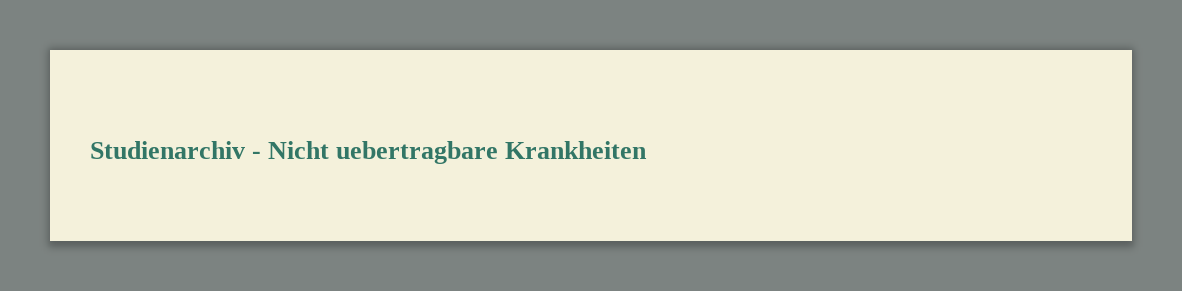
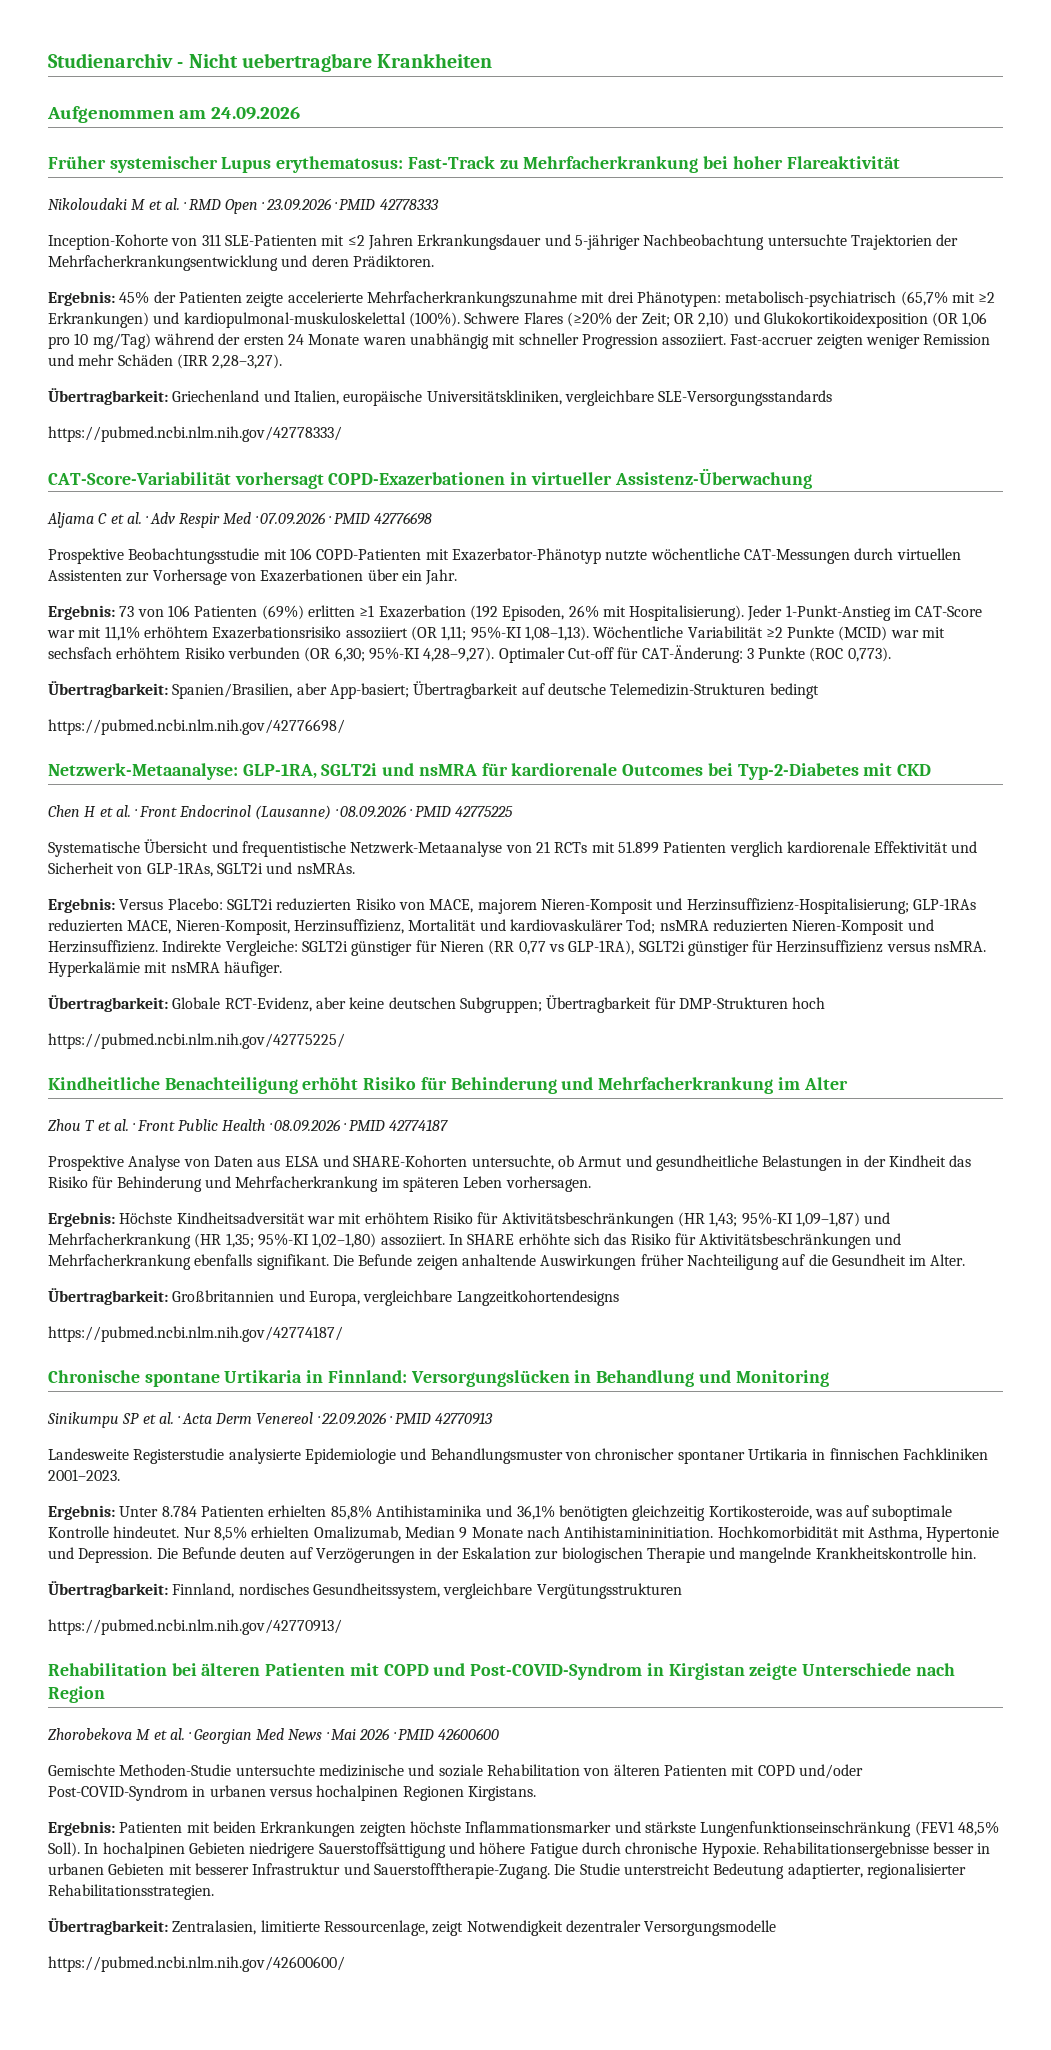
(648, 150) none -> [47,106,300,123] [48,156,900,173] [48,198,439,214] [48,234,959,250] [48,255,434,271] [48,291,996,307] [48,312,988,328] [48,333,991,349] [48,354,283,369] [48,388,833,406] [48,426,342,442] [48,468,812,489] [47,512,432,528] [48,548,961,564] [48,569,458,585] [48,605,983,621] [47,626,946,641] [48,645,891,663] [48,681,819,699] [48,719,345,735] [48,763,931,780] [48,805,513,820] [48,839,978,857] [48,862,355,877] [48,898,976,914] [48,919,934,935] [48,940,987,956] [48,961,282,977] [48,995,826,1013] [48,1033,345,1049] [48,1077,848,1094] [48,1119,448,1132] [48,1155,972,1171] [48,1176,591,1192] [48,1212,891,1228] [48,1233,902,1249] [48,1254,966,1270] [48,1288,619,1306] [48,1326,343,1342] [48,1370,829,1387] [47,1412,493,1428] [48,1448,988,1464] [48,1469,120,1481] [48,1505,953,1521] [48,1526,1000,1542] [48,1547,977,1563] [48,1581,682,1599] [48,1619,342,1635] [48,1663,955,1680] [48,1686,105,1703] [48,1728,500,1744] [48,1764,863,1779] [48,1785,536,1801] [48,1821,999,1837] [48,1842,991,1858] [48,1863,966,1879] [48,1884,214,1900] [48,1918,777,1936] [48,1956,345,1972] // Aufgenommen am 24.09.2026 // Früher systemischer Lupus erythematosus: Fast-Track zu Mehrfacherkrankung bei hoher Flareaktivität // Nikoloudaki M et al. · RMD Open · 23.09.2026 · PMID 42778333 // Inception-Kohorte von 311 SLE-Patienten mit ≤2 Jahren Erkrankungsdauer und 5-jähriger Nachbeobachtung untersuchte Trajektorien der Mehrfacherkrankungsentwicklung und deren Prädiktoren. // Ergebnis: 45% der Patienten zeigte accelerierte Mehrfacherkrankungszunahme mit drei Phänotypen: metabolisch-psychiatrisch (65,7% mit ≥2 Erkrankungen) und kardiopulmonal-muskuloskelettal (100%). Schwere Flares (≥20% der Zeit; OR 2,10) und Glukokortikoidexposition (OR 1,06 pro 10 mg/Tag) während der ersten 24 Monate waren unabhängig mit schneller Progression assoziiert. Fast-accruer zeigten weniger Remission und mehr Schäden (IRR 2,28–3,27). // Übertragbarkeit: Griechenland und Italien, europäische Universitätskliniken, vergleichbare SLE-Versorgungsstandards // https://pubmed.ncbi.nlm.nih.gov/42778333/ // CAT-Score-Variabilität vorhersagt COPD-Exazerbationen in virtueller Assistenz-Überwachung // Aljama C et al. · Adv Respir Med · 07.09.2026 · PMID 42776698 // Prospektive Beobachtungsstudie mit 106 COPD-Patienten mit Exazerbator-Phänotyp nutzte wöchentliche CAT-Messungen durch virtuellen Assistenten zur Vorhersage von Exazerbationen über ein Jahr. // Ergebnis: 73 von 106 Patienten (69%) erlitten ≥1 Exazerbation (192 Episoden, 26% mit Hospitalisierung). Jeder 1-Punkt-Anstieg im CAT-Score war mit 11,1% erhöhtem Exazerbationsrisiko assoziiert (OR 1,11; 95%-KI 1,08–1,13). Wöchentliche Variabilität ≥2 Punkte (MCID) war mit sechsfach erhöhtem Risiko verbunden (OR 6,30; 95%-KI 4,28–9,27). Optimaler Cut-off für CAT-Änderung: 3 Punkte (ROC 0,773). // Übertragbarkeit: Spanien/Brasilien, aber App-basiert; Übertragbarkeit auf deutsche Telemedizin-Strukturen bedingt // https://pubmed.ncbi.nlm.nih.gov/42776698/ // Netzwerk-Metaanalyse: GLP-1RA, SGLT2i und nsMRA für kardiorenale Outcomes bei Typ-2-Diabetes mit CKD // Chen H et al. · Front Endocrinol (Lausanne) · 08.09.2026 · PMID 42775225 // Systematische Übersicht und frequentistische Netzwerk-Metaanalyse von 21 RCTs mit 51.899 Patienten verglich kardiorenale Effektivität und Sicherheit von GLP-1RAs, SGLT2i und nsMRAs. // Ergebnis: Versus Placebo: SGLT2i reduzierten Risiko von MACE, majorem Nieren-Komposit und Herzinsuffizienz-Hospitalisierung; GLP-1RAs reduzierten MACE, Nieren-Komposit, Herzinsuffizienz, Mortalität und kardiovaskulärer Tod; nsMRA reduzierten Nieren-Komposit und Herzinsuffizienz. Indirekte Vergleiche: SGLT2i günstiger für Nieren (RR 0,77 vs GLP-1RA), SGLT2i günstiger für Herzinsuffizienz versus nsMRA. Hyperkalämie mit nsMRA häufiger. // Übertragbarkeit: Globale RCT-Evidenz, aber keine deutschen Subgruppen; Übertragbarkeit für DMP-Strukturen hoch // https://pubmed.ncbi.nlm.nih.gov/42775225/ // Kindheitliche Benachteiligung erhöht Risiko für Behinderung und Mehrfacherkrankung im Alter // Zhou T et al. · Front Public Health · 08.09.2026 · PMID 42774187 // Prospektive Analyse von Daten aus ELSA und SHARE-Kohorten untersuchte, ob Armut und gesundheitliche Belastungen in der Kindheit das Risiko für Behinderung und Mehrfacherkrankung im späteren Leben vorhersagen. // Ergebnis: Höchste Kindheitsadversität war mit erhöhtem Risiko für Aktivitätsbeschränkungen (HR 1,43; 95%-KI 1,09–1,87) und Mehrfacherkrankung (HR 1,35; 95%-KI 1,02–1,80) assoziiert. In SHARE erhöhte sich das Risiko für Aktivitätsbeschränkungen und Mehrfacherkrankung ebenfalls signifikant. Die Befunde zeigen anhaltende Auswirkungen früher Nachteiligung auf die Gesundheit im Alter. // Übertragbarkeit: Großbritannien und Europa, vergleichbare Langzeitkohortendesigns // https://pubmed.ncbi.nlm.nih.gov/42774187/ // Chronische spontane Urtikaria in Finnland: Versorgungslücken in Behandlung und Monitoring // Sinikumpu SP et al. · Acta Derm Venereol · 22.09.2026 · PMID 42770913 // Landesweite Registerstudie analysierte Epidemiologie und Behandlungsmuster von chronischer spontaner Urtikaria in finnischen Fachkliniken 2001–2023. // Ergebnis: Unter 8.784 Patienten erhielten 85,8% Antihistaminika und 36,1% benötigten gleichzeitig Kortikosteroide, was auf suboptimale Kontrolle hindeutet. Nur 8,5% erhielten Omalizumab, Median 9 Monate nach Antihistamininitiation. Hochkomorbidität mit Asthma, Hypertonie und Depression. Die Befunde deuten auf Verzögerungen in der Eskalation zur biologischen Therapie und mangelnde Krankheitskontrolle hin. // Übertragbarkeit: Finnland, nordisches Gesundheitssystem, vergleichbare Vergütungsstrukturen // https://pubmed.ncbi.nlm.nih.gov/42770913/ // Rehabilitation bei älteren Patienten mit COPD und Post-COVID-Syndrom in Kirgistan zeigte Unterschiede nach Region // Zhorobekova M et al. · Georgian Med News · Mai 2026 · PMID 42600600 // Gemischte Methoden-Studie untersuchte medizinische und soziale Rehabilitation von älteren Patienten mit COPD und/oder Post-COVID-Syndrom in urbanen versus hochalpinen Regionen Kirgistans. // Ergebnis: Patienten mit beiden Erkrankungen zeigten höchste Inflammationsmarker und stärkste Lungenfunktionseinschränkung (FEV1 48,5% Soll). In hochalpinen Gebieten niedrigere Sauerstoffsättigung und höhere Fatigue durch chronische Hypoxie. Rehabilitationsergebnisse besser in urbanen Gebieten mit besserer Infrastruktur und Sauerstofftherapie-Zugang. Die Studie unterstreicht Bedeutung adaptierter, regionalisierter Rehabilitationsstrategien. // Übertragbarkeit: Zentralasien, limitierte Ressourcenlage, zeigt Notwendigkeit dezentraler Versorgungsmodelle // https://pubmed.ncbi.nlm.nih.gov/42600600/

